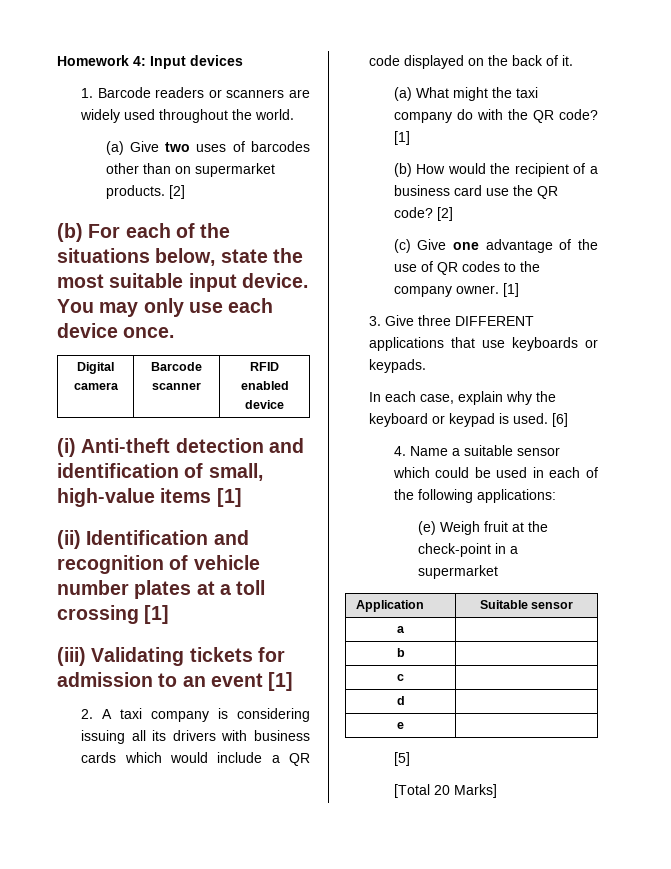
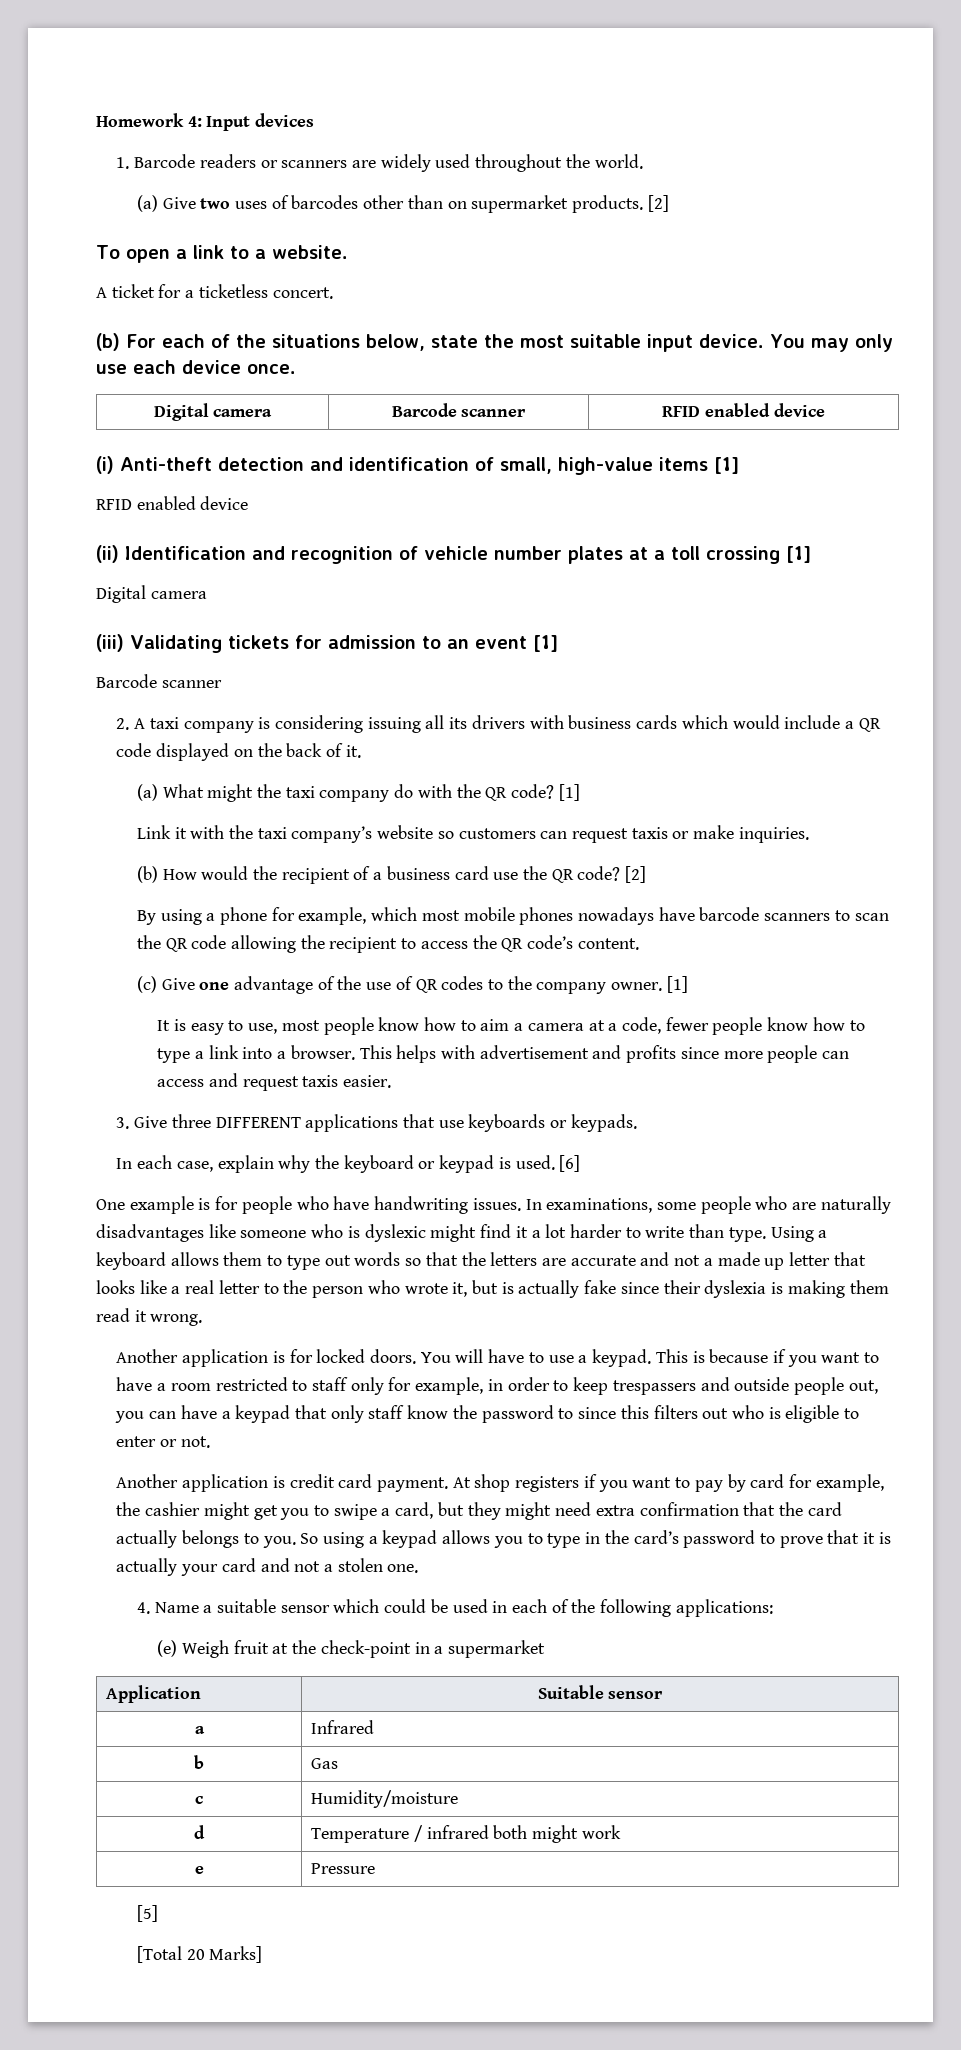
(185, 192) none -> [96,245,348,263] [96,284,333,299] // To open a link to a website. // A ticket for a ticketless concert.
(242, 497) none -> [96,496,249,510] // RFID enabled device
(170, 614) none -> [96,585,207,603] // Digital camera
(294, 681) none -> [96,674,222,688] // Barcode scanner
(410, 138) none -> [136,825,809,843] // Link it with the taxi company’s website so customers can request taxis or make inquiries.
(453, 214) none -> [136,907,889,925] [136,935,639,953] // By using a phone for example, which most mobile phones nowadays have barcode scanners to scan the QR code allowing the recipient to access the QR code’s content.
(519, 290) none -> [157,1017,865,1035] [157,1045,850,1063] [157,1073,392,1091] // It is easy to use, most people know how to aim a camera at a code, fewer people know how to type a link into a browser. This helps with advertisement and profits since more people can access and request taxis easier.
(569, 420) none -> [96,1196,891,1214] [96,1224,828,1242] [96,1252,866,1270] [96,1280,889,1298] [96,1308,203,1326] [116,1349,880,1367] [116,1377,878,1395] [115,1405,860,1423] [116,1436,210,1448] [116,1474,884,1492] [116,1502,842,1520] [116,1530,891,1548] [116,1558,419,1576] // One example is for people who have handwriting issues. In examinations, some people who are naturally disadvantages like someone who is dyslexic might find it a lot harder to write than type. Using a keyboard allows them to type out words so that the letters are accurate and not a made up letter that looks like a real letter to the person who wrote it, but is actually fake since their dyslexia is making them read it wrong. // Another application is for locked doors. You will have to use a keypad. This is because if you want to have a room restricted to staff only for example, in order to keep trespassers and outside people out, you can have a keypad that only staff know the password to since this filters out who is eligible to enter or not. // Another application is credit card payment. At shop registers if you want to pay by card for example, the cashier might get you to swipe a card, but they might need extra confirmation that the card actually belongs to you. So using a keypad allows you to type in the card’s password to prove that it is actually your card and not a stolen one.
(405, 629) none -> [311,1720,375,1734] Infrared
(405, 652) none -> [311,1758,339,1769] Gas
(404, 677) none -> [311,1790,459,1808] Humidity/moisture
(405, 700) none -> [311,1825,621,1843] Temperature / infrared both might work
(404, 725) none -> [311,1863,376,1874] Pressure

